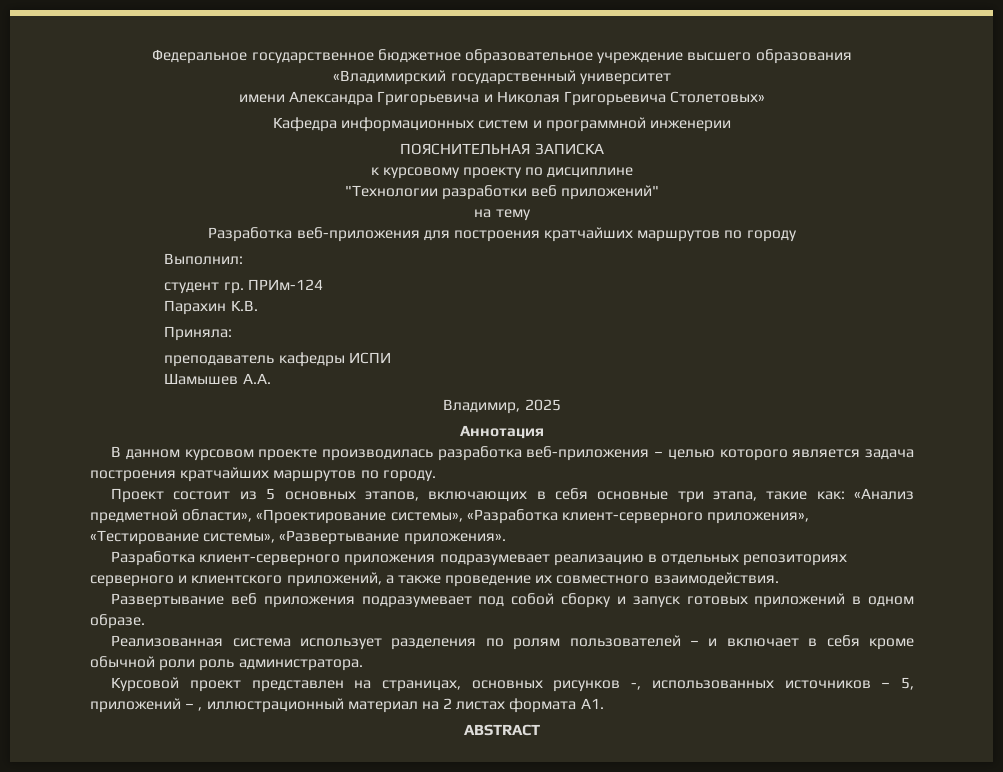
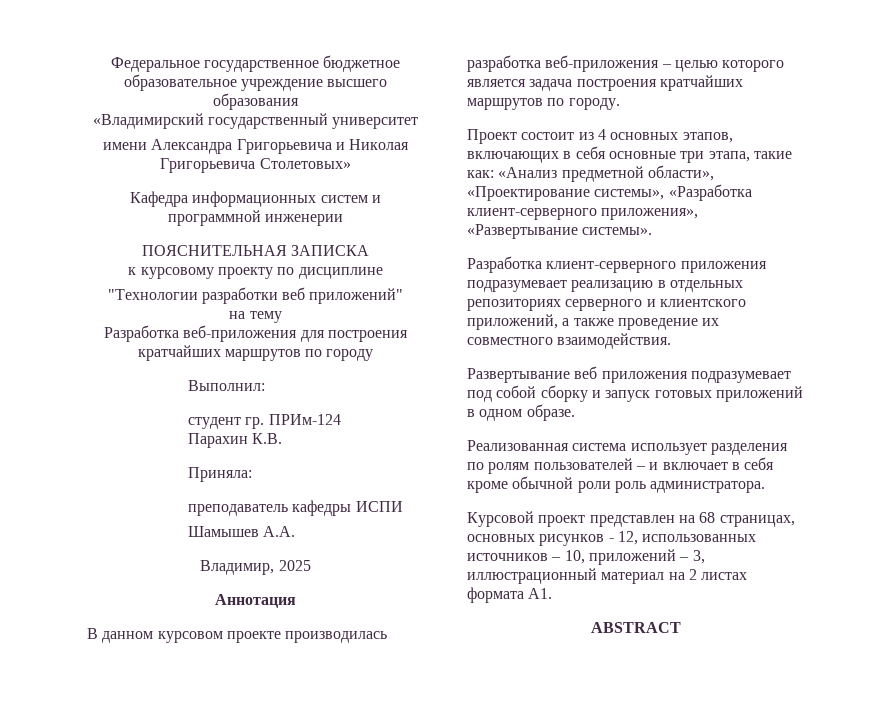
[266,488,276,500] 5 -> [597,129,606,140] 4
[90,530,506,545] «Тестирование системы», «Развертывание приложения». -> [467,224,653,239] «Развертывание системы».
(372, 684) none -> [699,512,716,523] 68
[631,683,642,690] -, -> [608,531,638,545] - 12,
[900,677,914,690] 5, -> [564,550,585,564] 10,
[198,707,203,711] , -> [692,550,705,564] 3,

